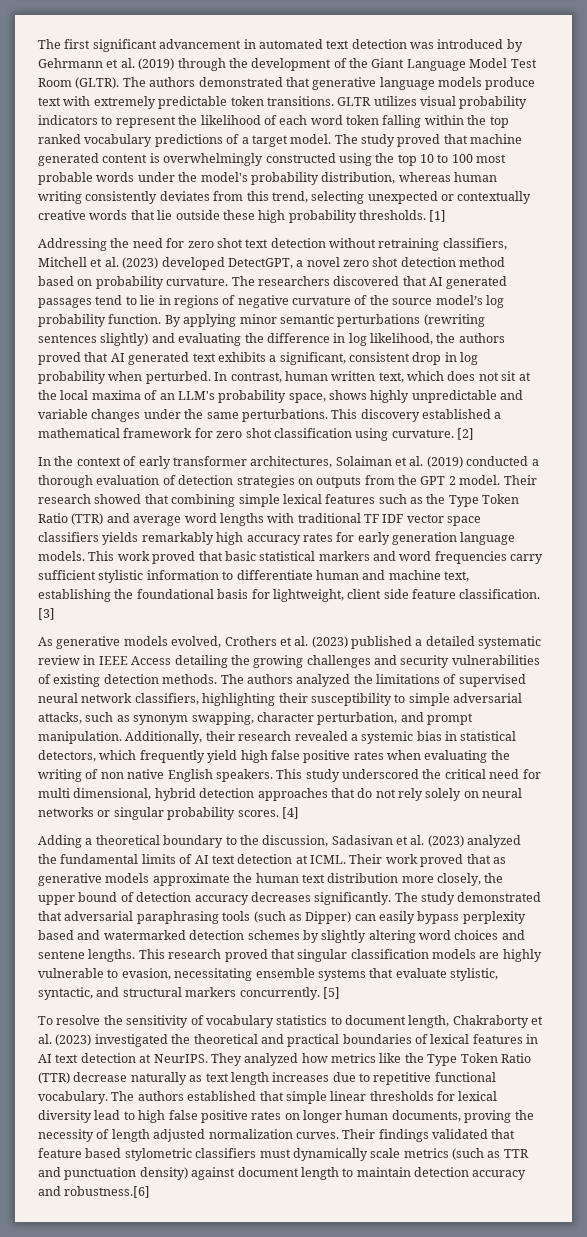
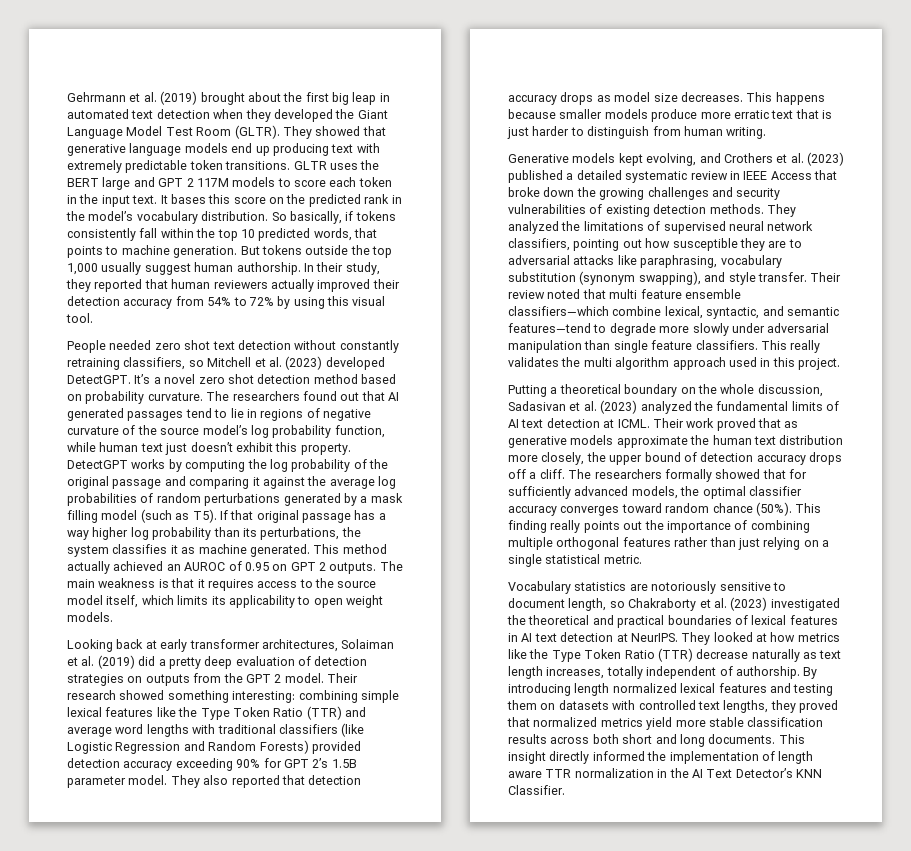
[38,39,523,52] [38,58,347,71] The first significant advancement in automated text detection was introduced by Gehrmann et al. (2019) through the development of -> [67,91,390,105] [67,109,333,122] Gehrmann et al. (2019) brought about the first big leap in automated text detection when they developed
[122,77,283,87] The authors demonstrated -> [282,126,361,139] They showed
[485,77,536,90] produce -> [231,143,329,156] end up producing
[373,96,528,109] [38,115,509,128] [38,134,523,147] [38,153,507,166] [38,172,497,185] [38,191,532,204] [38,210,447,223] [38,238,185,251] utilizes visual probability indicators to represent the likelihood of each word token falling within the top ranked vocabulary predictions of a target model. The study proved that machine generated content is overwhelmingly constructed using the top 10 to 100 most probable words under the model's probability distribution, whereas human writing consistently deviates from this trend, selecting unexpected or contextually creative words that lie outside these high probability thresholds. [1] // Addressing the need for -> [329,160,380,170] [67,177,392,190] [67,194,402,207] [66,211,396,224] [67,228,377,241] [67,245,392,258] [67,262,380,275] [66,279,400,292] [67,296,386,309] [66,313,93,323] [67,340,152,353] uses the BERT large and GPT 2 117M models to score each token in the input text. It bases this score on the predicted rank in the model’s vocabulary distribution. So basically, if tokens consistently fall within the top 10 predicted words, that points to machine generation. But tokens outside the top 1,000 usually suggest human authorship. In their study, they reported that human reviewers actually improved their detection accuracy from 54% to 72% by using this visual tool. // People needed
(376, 243) none -> [339,340,399,353] constantly
(507, 244) none -> [188,360,204,367] so
[227,258,293,269] DetectGPT, -> [67,374,151,384] DetectGPT. It’s
[333,276,400,286] discovered -> [302,391,360,401] found out
[108,314,485,327] [38,333,505,346] [38,352,479,365] [38,371,531,384] [38,390,524,403] [38,409,502,422] [38,428,474,441] [38,456,137,466] function. By applying minor semantic perturbations (rewriting sentences slightly) and evaluating the difference in log likelihood, the authors proved that AI generated text exhibits a significant, consistent drop in log probability when perturbed. In contrast, human written text, which does not sit at the local maxima of an LLM's probability space, shows highly unpredictable and variable changes under the same perturbations. This discovery established a mathematical framework for zero shot classification using curvature. [2] // In the context of -> [334,425,385,438] [67,442,351,455] [67,459,388,472] [67,476,396,489] [67,493,403,506] [67,509,386,523] [67,527,361,540] [67,544,387,557] [67,561,403,574] [67,578,377,591] [67,595,383,608] [67,612,113,622] [67,639,157,652] function, while human text just doesn’t exhibit this property. DetectGPT works by computing the log probability of the original passage and comparing it against the average log probabilities of random perturbations generated by a mask filling model (such as T5). If that original passage has a way higher log probability than its perturbations, the system classifies it as machine generated. This method actually achieved an AUROC of 0.95 on GPT 2 outputs. The main weakness is that it requires access to the source model itself, which limits its applicability to open weight models. // Looking back at
[466,456,539,466] [38,475,93,488] conducted a thorough -> [138,656,233,669] did a pretty deep
[144,494,169,504] that -> [167,690,296,703] something interesting:
[378,494,423,504] such as -> [156,707,176,717] like
[364,514,482,526] [38,532,516,545] [38,551,544,564] [38,570,469,583] [38,589,541,602] [38,608,55,620] [38,636,222,649] TF IDF vector space classifiers yields remarkably high accuracy rates for early generation language models. This work proved that basic statistical markers and word frequencies carry sufficient stylistic information to differentiate human and machine text, establishing the foundational basis for lightweight, client side feature classification. [3] // As generative models evolved, -> [278,723,365,737] [67,740,361,754] [67,758,357,771] [67,775,362,788] [508,92,825,105] [508,109,832,122] [507,126,767,139] [508,153,721,166] classifiers (like Logistic Regression and Random Forests) provided detection accuracy exceeding 90% for GPT 2’s 1.5B parameter model. They also reported that detection accuracy drops as model size decreases. This happens because smaller models produce more erratic text that is just harder to distinguish from human writing. // Generative models kept evolving, and
[174,655,228,668] detailing -> [814,170,837,180] [508,187,575,197] that broke down
[220,674,293,684] The authors -> [766,204,796,217] They
[202,693,522,706] [38,712,473,725] [38,731,517,744] [38,750,510,763] [38,769,541,782] [38,788,523,801] [38,807,299,820] [38,835,259,848] highlighting their susceptibility to simple adversarial attacks, such as synonym swapping, character perturbation, and prompt manipulation. Additionally, their research revealed a systemic bias in statistical detectors, which frequently yield high false positive rates when evaluating the writing of non native English speakers. This study underscored the critical need for multi dimensional, hybrid detection approaches that do not rely solely on neural networks or singular probability scores. [4] // Adding a theoretical boundary to the -> [573,238,802,251] [508,255,782,268] [508,271,842,285] [508,289,741,299] [508,306,839,319] [508,323,830,336] [508,340,821,353] [508,357,840,370] [508,384,755,397] pointing out how susceptible they are to adversarial attacks like paraphrasing, vocabulary substitution (synonym swapping), and style transfer. Their review noted that multi feature ensemble classifiers—which combine lexical, syntactic, and semantic features—tend to degrade more slowly under adversarial manipulation than single feature classifiers. This really validates the multi algorithm approach used in this project. // Putting a theoretical boundary on the whole
[250,892,542,905] [38,911,526,924] [38,930,525,943] [38,949,542,962] [38,968,498,981] [38,987,340,1000] [38,1015,328,1028] decreases significantly. The study demonstrated that adversarial paraphrasing tools (such as Dipper) can easily bypass perplexity based and watermarked detection schemes by slightly altering word choices and sentene lengths. This research proved that singular classification models are highly vulnerable to evasion, necessitating ensemble systems that evaluate stylistic, syntactic, and structural markers concurrently. [5] // To resolve the sensitivity of vocabulary statistics -> [809,452,842,465] [508,469,807,482] [508,486,802,499] [508,502,822,516] [508,520,810,533] [508,537,829,550] [508,554,642,567] [508,581,771,594] drops off a cliff. The researchers formally showed that for sufficiently advanced models, the optimal classifier accuracy converges toward random chance (50%). This finding really points out the importance of combining multiple orthogonal features rather than just relying on a single statistical metric. // Vocabulary statistics are notoriously sensitive
(450, 1021) none -> [609,601,625,608] so
[244,1053,299,1066] analyzed -> [713,632,767,642] looked at
[272,1072,496,1085] [38,1091,498,1104] [38,1110,534,1123] [38,1129,516,1142] [38,1148,529,1161] [38,1167,527,1180] [38,1186,151,1198] increases due to repetitive functional vocabulary. The authors established that simple linear thresholds for lexical diversity lead to high false positive rates on longer human documents, proving the necessity of length adjusted normalization curves. Their findings validated that feature based stylometric classifiers must dynamically scale metrics (such as TTR and punctuation density) against document length to maintain detection accuracy and robustness.[6] -> [546,666,818,679] [508,683,834,696] [507,700,838,713] [507,717,824,730] [508,734,805,747] [508,751,814,764] [508,768,822,778] [508,785,565,795] increases, totally independent of authorship. By introducing length normalized lexical features and testing them on datasets with controlled text lengths, they proved that normalized metrics yield more stable classification results across both short and long documents. This insight directly informed the implementation of length aware TTR normalization in the AI Text Detector’s KNN Classifier.

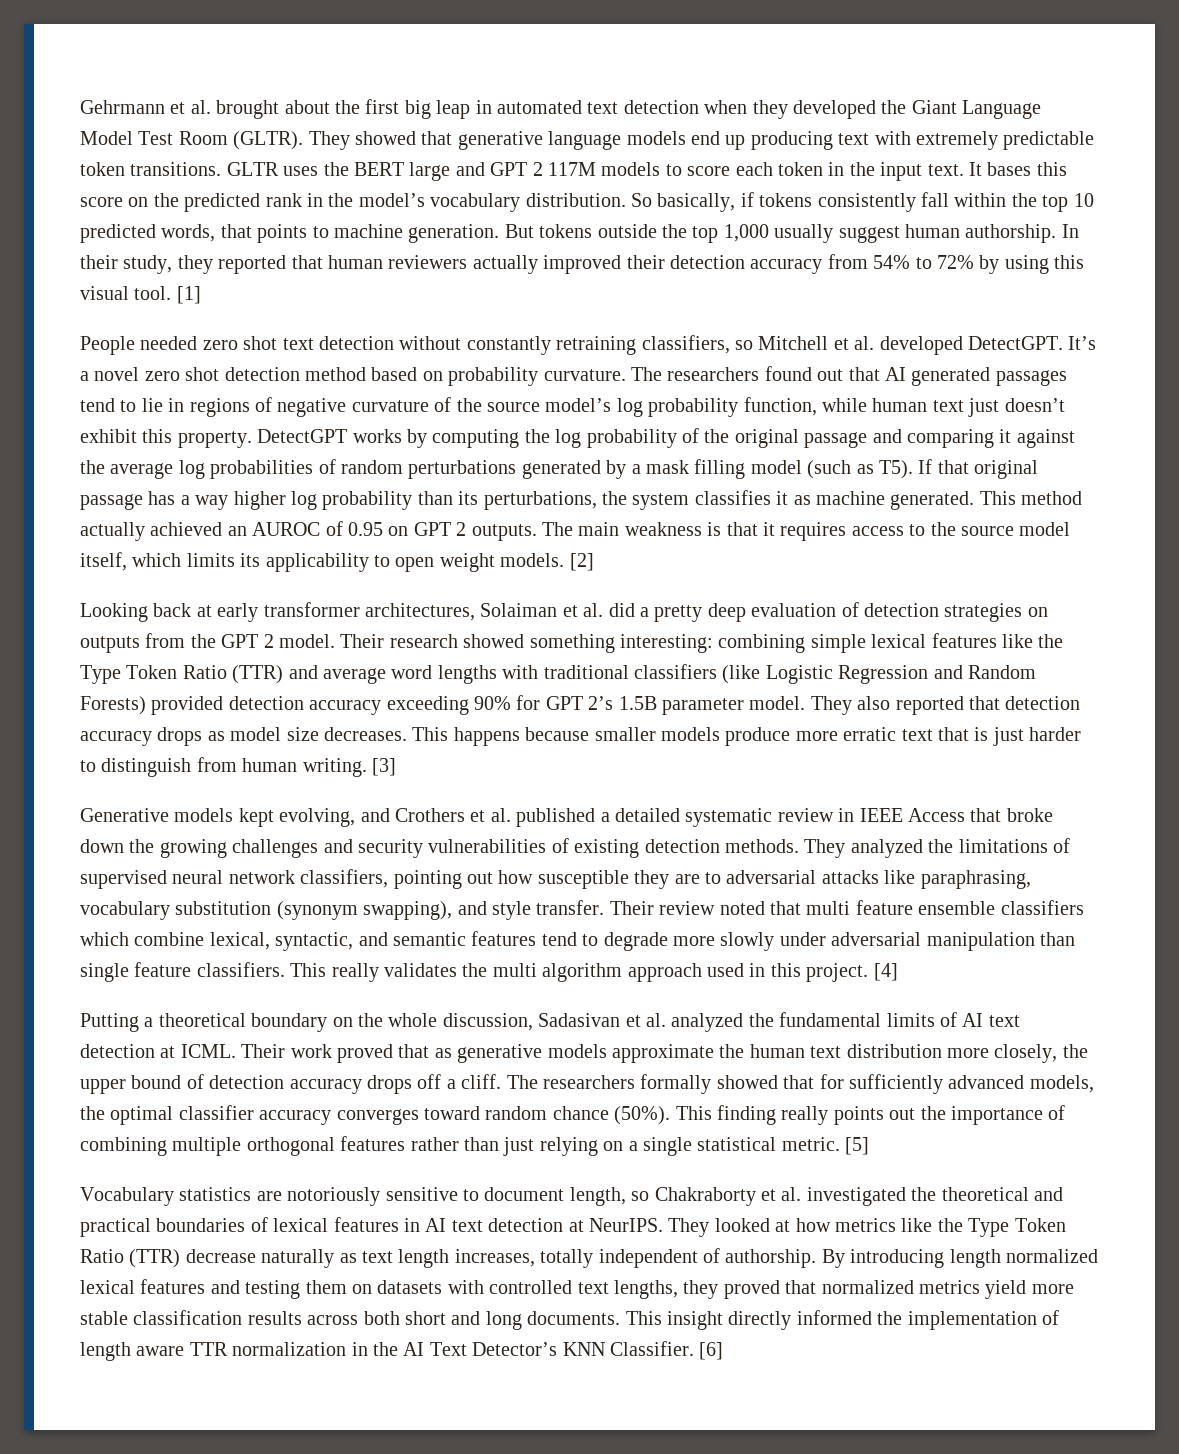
[160,91,198,105] (2019) -> (211, 107) none
(93, 318) none -> [176,286,201,304] [1]
[285,356,323,370] (2023) -> (875, 343) none
(113, 617) none -> [569,553,594,571] [2]
[97,655,135,669] (2019) -> (604, 610) none
(767, 133) none -> [372,758,396,776] [3]
[807,152,844,166] (2023) -> (511, 815) none
[508,306,609,316] classifiers—which -> [1000,900,1084,915] [80,932,129,946] classifiers which
[508,323,591,333] features—tend -> [471,931,577,946] features tend
(840, 364) none -> [873,963,898,981] [4]
[600,400,638,414] (2023) -> (666, 1020) none
(642, 559) none -> [845,1137,870,1155] [5]
[730,597,768,611] (2023) -> (802, 1194) none
(565, 790) none -> [699,1342,724,1360] [6]

